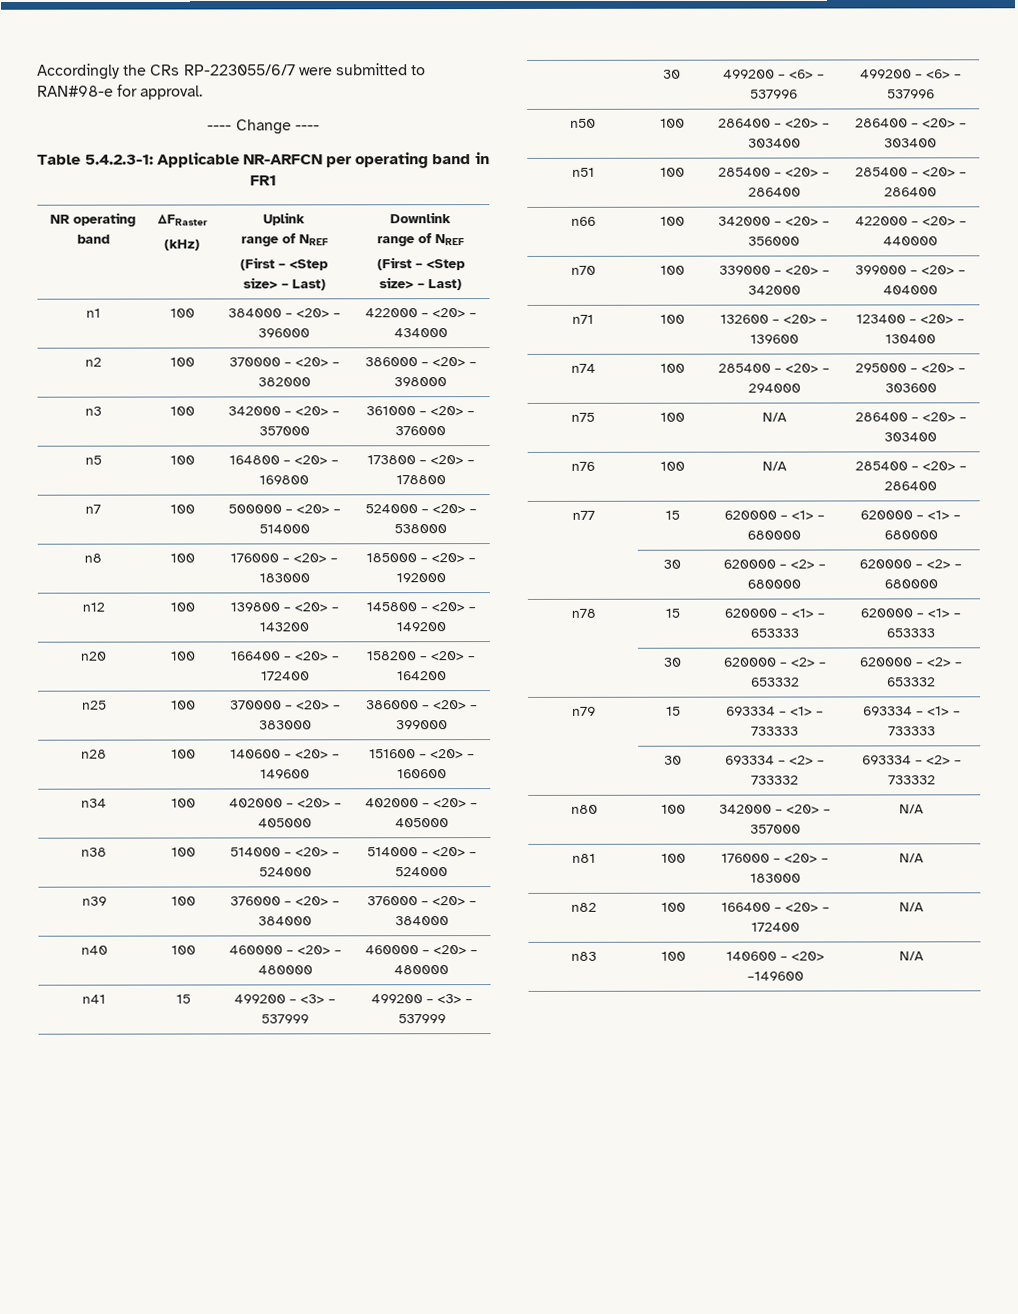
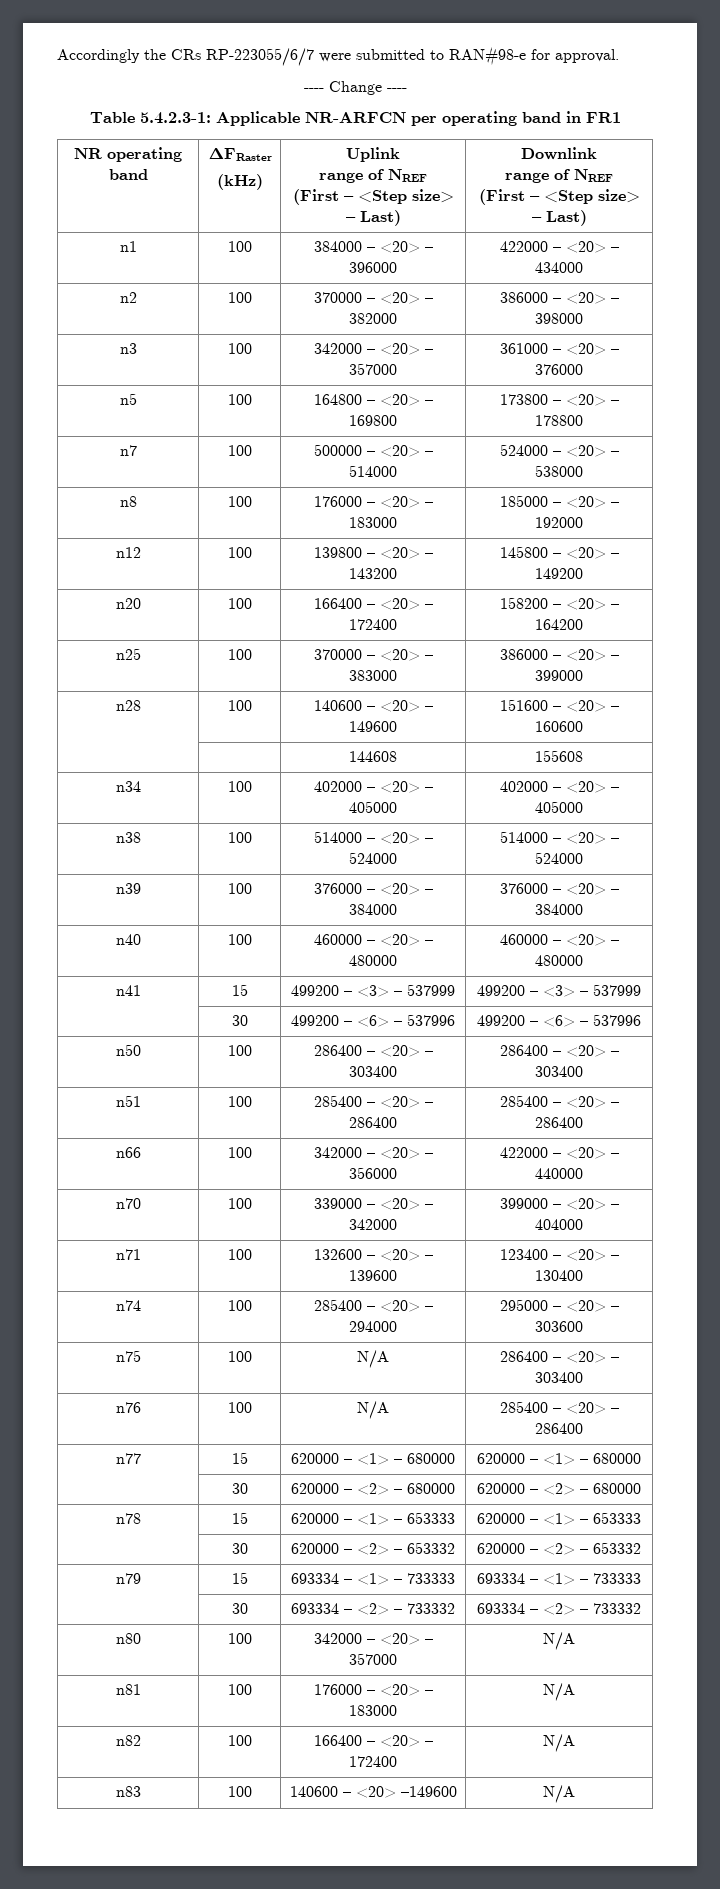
(447, 774) none -> [349,751,397,762] [535,750,583,762] // | | 144608 | 155608

